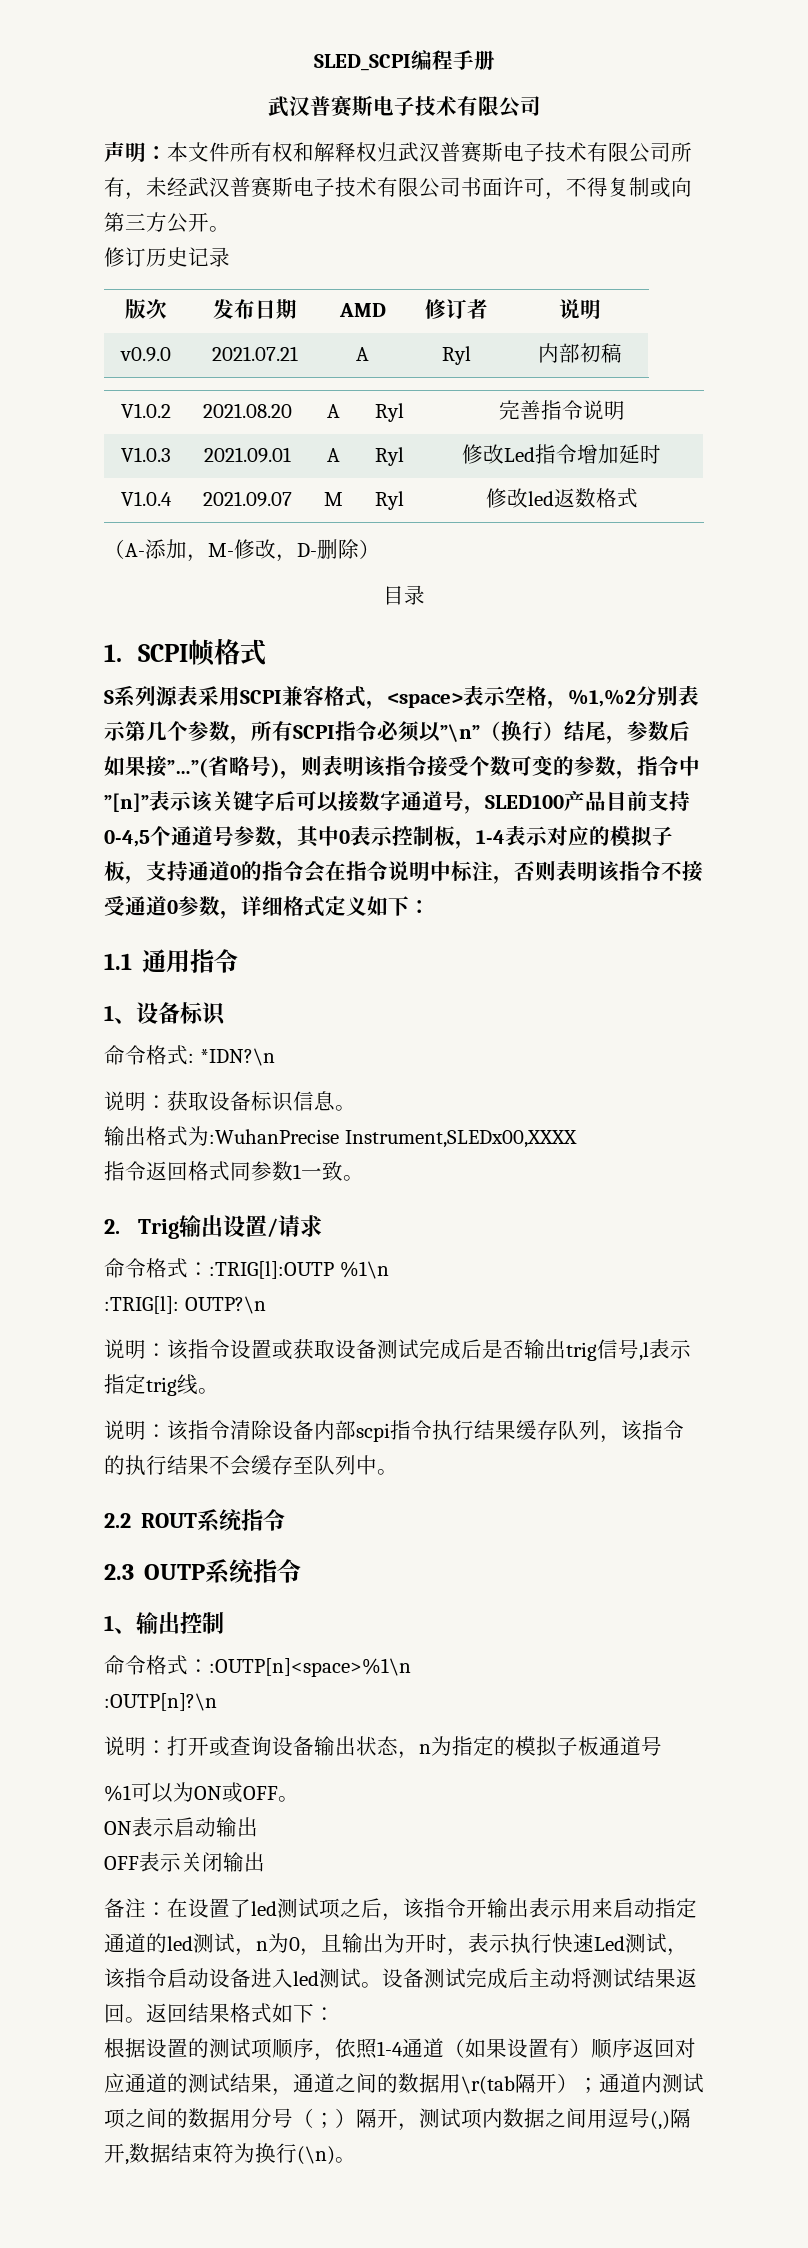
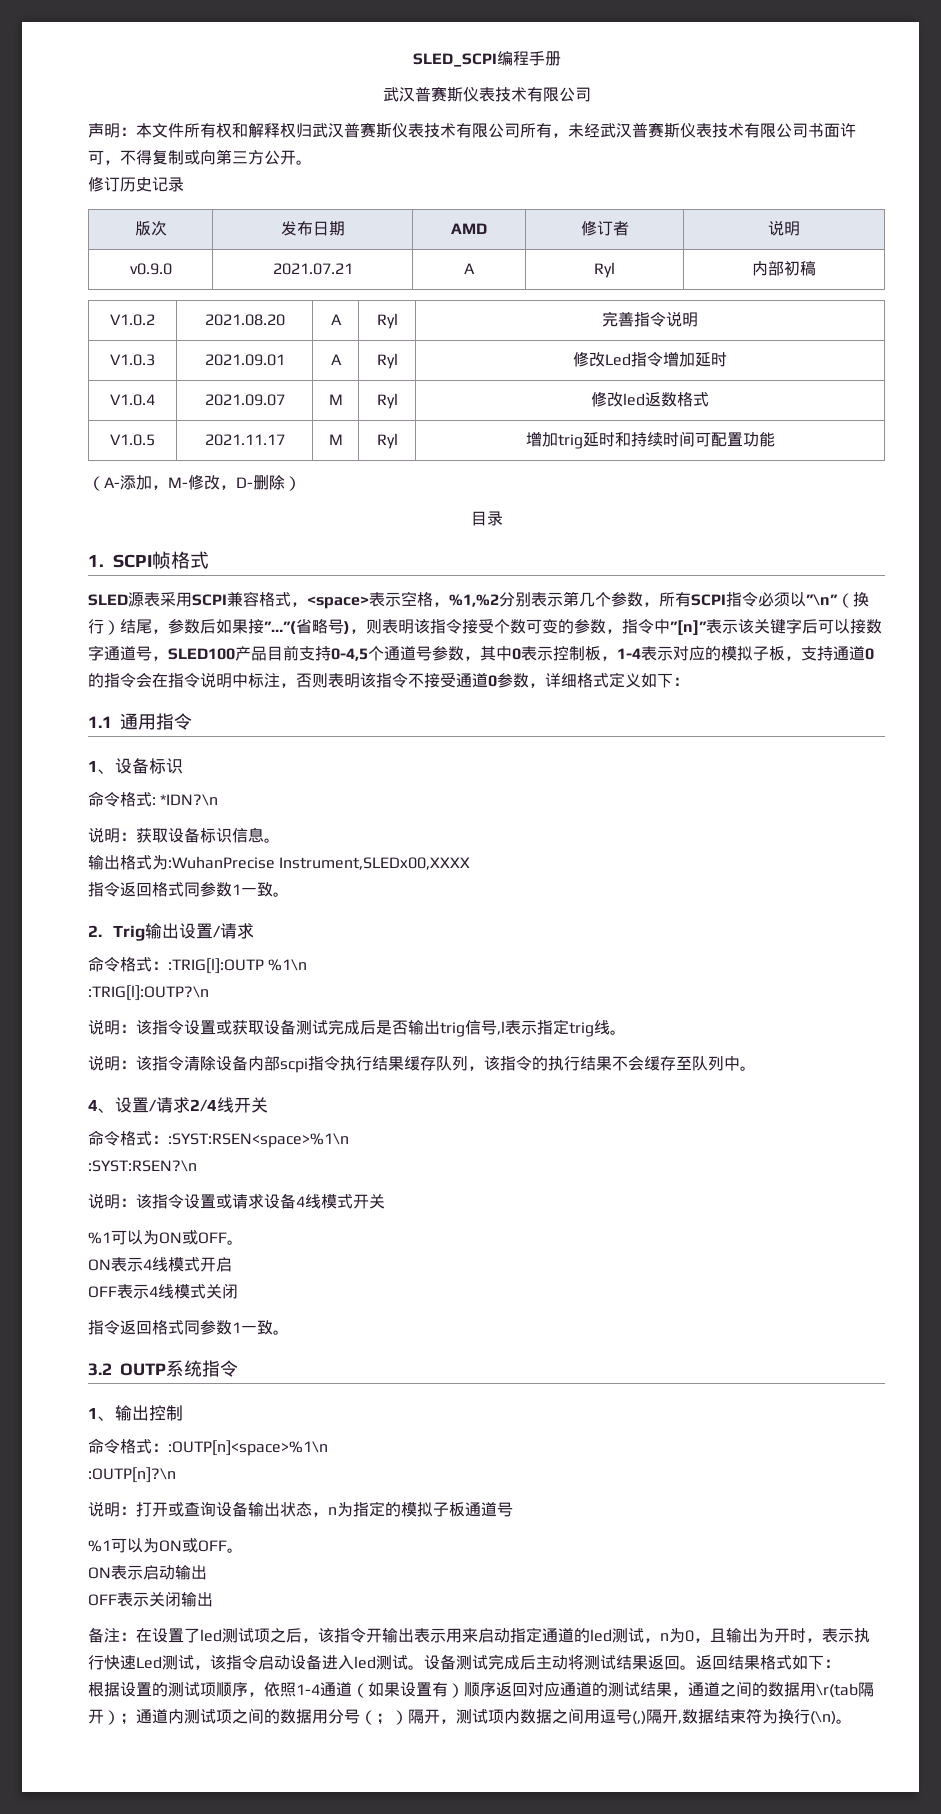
[372,96,415,116] 电子 -> [462,87,495,102] 仪表
[503,142,545,162] 电子 -> [392,123,424,138] 仪表
[293,177,335,197] 电子 -> [680,123,712,138] 仪表
(638, 498) none -> [110,434,155,446] [204,434,285,446] [328,434,343,445] [376,433,398,449] [525,431,775,449] // V1.0.5 | 2021.11.17 | M | Ryl | 增加trig延时和持续时间可配置功能
[104,685,156,707] S系列 -> [88,594,128,606] SLED
[104,1296,266,1314] :TRIG[l]: OUTP?\n -> [88,985,209,1001] :TRIG[l]:OUTP?\n
[104,1509,286,1532] [104,1564,134,1580] 2.2 ROUT系统指令 // 2.3 -> [88,1097,268,1113] [88,1130,349,1148] [88,1160,197,1172] [88,1193,385,1209] [88,1230,243,1245] [88,1257,232,1272] [88,1283,238,1299] [88,1320,289,1335] [88,1363,112,1376] 4、设置/请求2/4线开关 // 命令格式：:SYST:RSEN<space>%1\n // :SYST:RSEN?\n // 说明：该指令设置或请求设备4线模式开关 // %1可以为ON或OFF。 // ON表示4线模式开启 // OFF表示4线模式关闭 // 指令返回格式同参数1一致。 // 3.2

